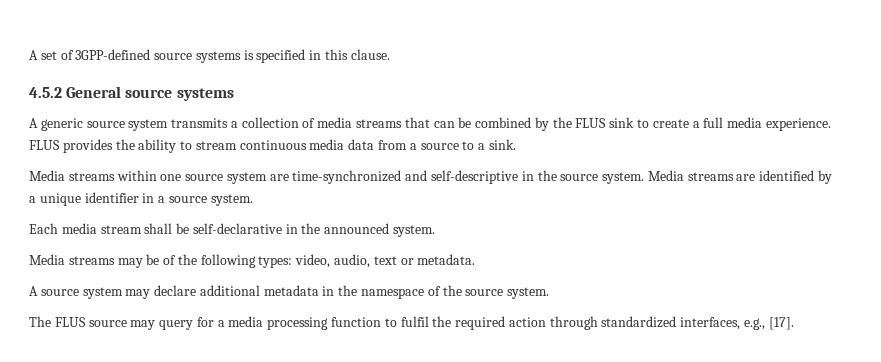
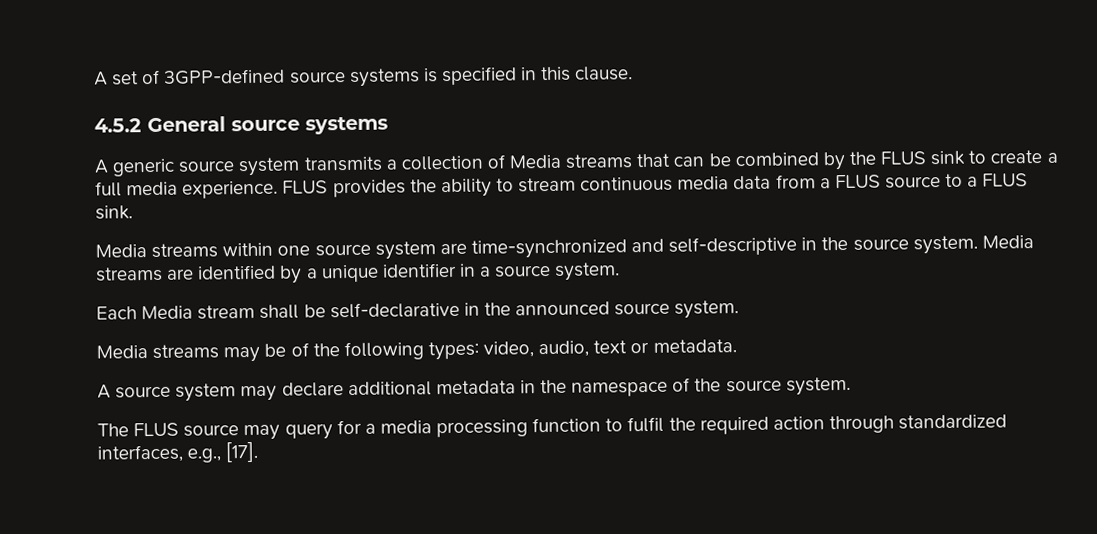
[317,117,353,128] media -> [509,154,562,169] Media
(417, 146) none -> [834,174,881,189] FLUS
(486, 146) none -> [982,173,1029,187] FLUS
[61,223,97,234] media -> [141,305,194,320] Media
(390, 228) none -> [614,302,671,316] source

